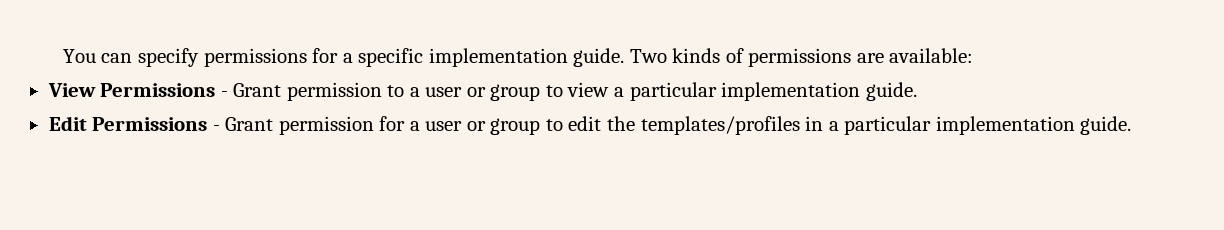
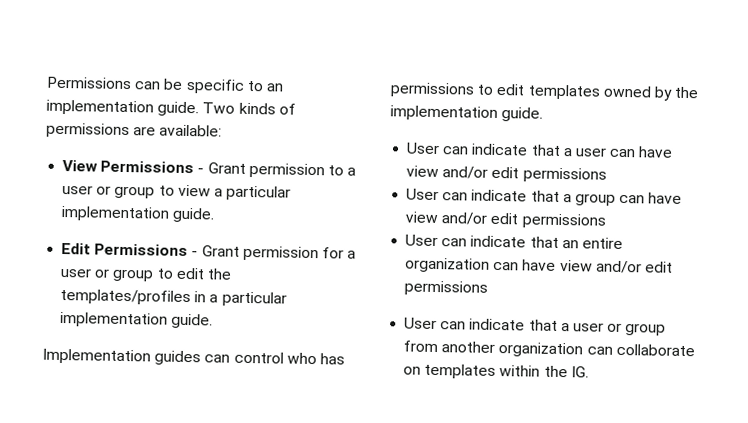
[62,48,424,67] You can specify permissions for a specific -> [46,76,284,94] Permissions can be specific to an
(1132, 125) none -> [42,348,345,366] [390,82,700,101] [390,105,544,122] [406,142,674,158] [406,165,607,183] [406,188,683,206] [405,211,606,229] [405,234,623,249] [405,257,673,274] [404,280,489,296] [404,317,667,336] [403,340,695,358] [403,363,589,379] // Implementation guides can control who has permissions to edit templates owned by the implementation guide. // User can indicate that a user can have view and/or edit permissions // User can indicate that a group can have view and/or edit permissions // User can indicate that an entire organization can have view and/or edit permissions // User can indicate that a user or group from another organization can collaborate on templates within the IG.

